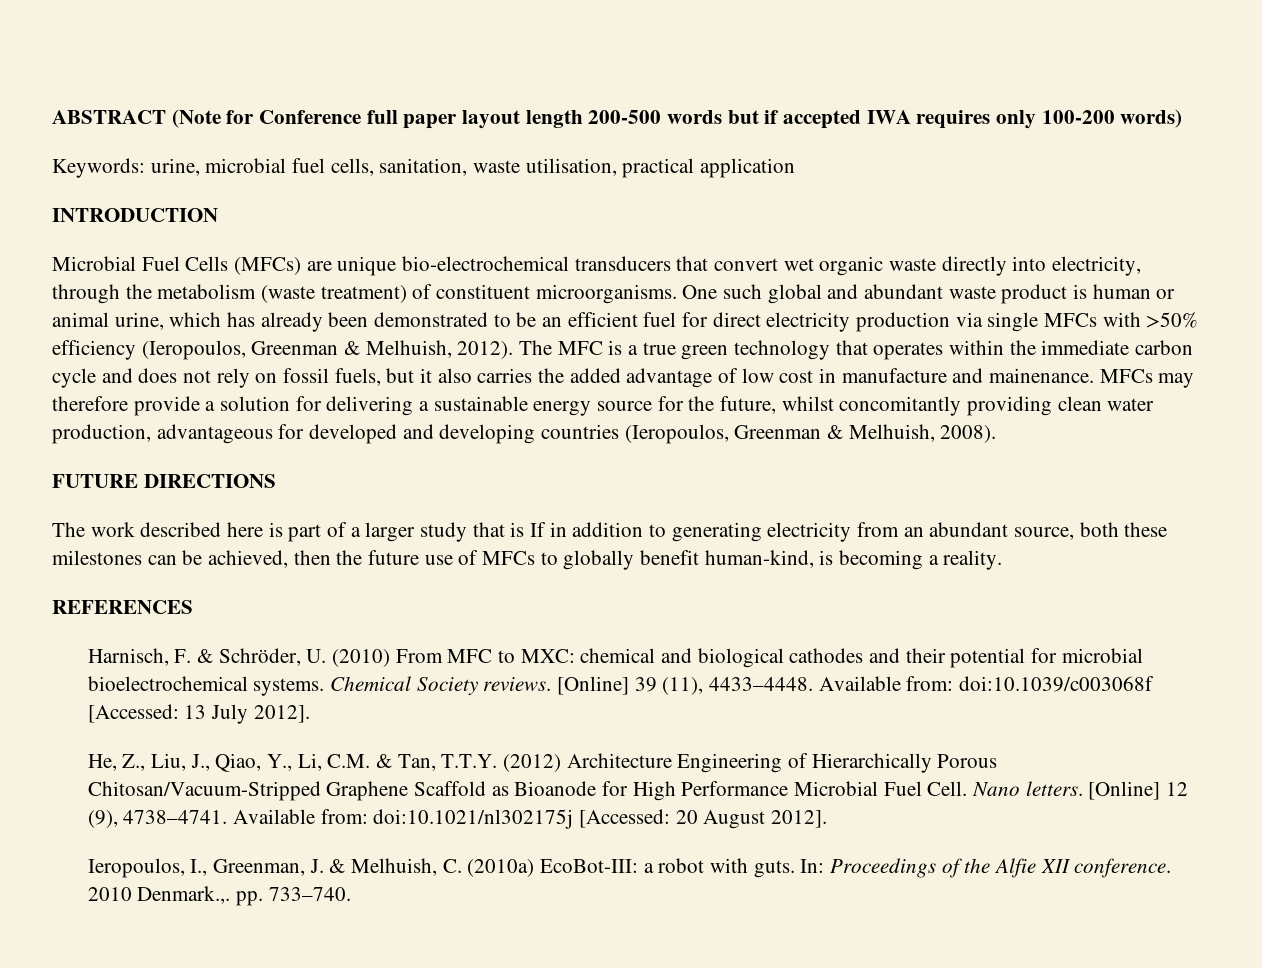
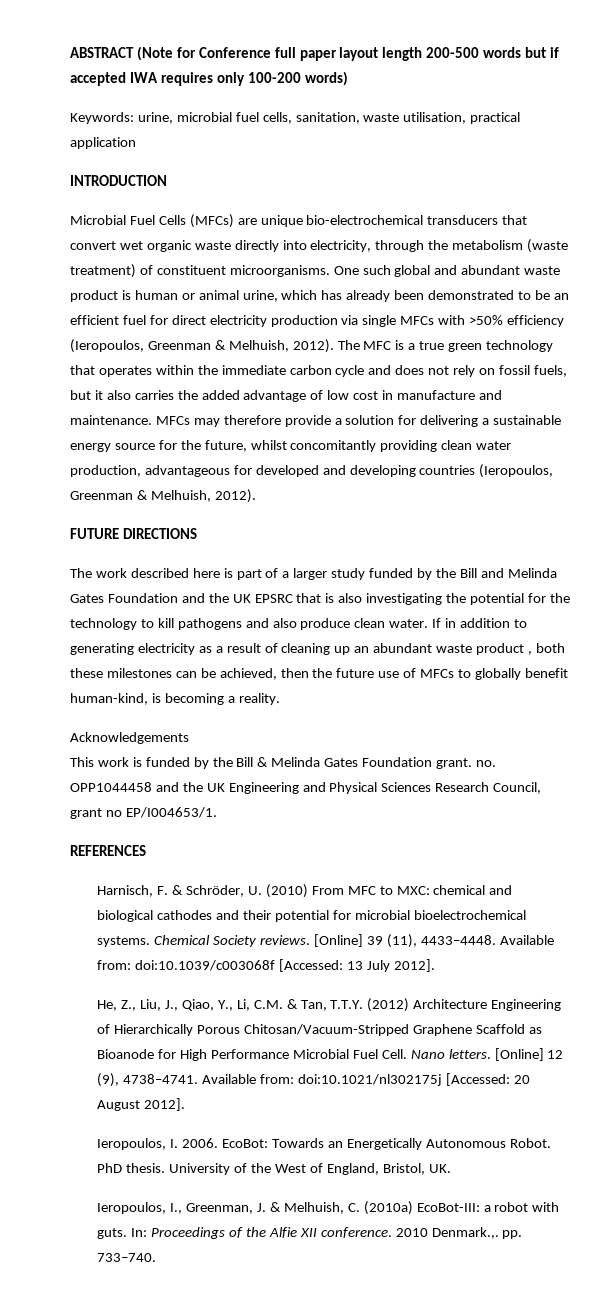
[989,368,1095,383] mainenance. -> [70,415,152,425] maintenance.
[940,425,997,443] 2008). -> [214,489,256,503] 2012).
[472,522,525,537] that is -> [369,568,557,580] [70,593,570,605] [70,618,429,630] funded by the Bill and Melinda Gates Foundation and the UK EPSRC that is also investigating the potential for the technology to kill pathogens and also produce clean water.
[857,522,1075,540] from an abundant source, -> [198,643,532,655] as a result of cleaning up an abundant waste product ,
(1003, 560) none -> [70,732,189,744] [70,757,496,769] [70,782,542,794] [70,807,217,819] // Acknowledgements // This work is funded by the Bill & Melinda Gates Foundation grant. no. OPP1044458 and the UK Engineering and Physical Sciences Research Council, grant no EP/I004653/1.
(828, 819) none -> [97,1138,551,1150] [97,1163,451,1175] // Ieropoulos, I. 2006. EcoBot: Towards an Energetically Autonomous Robot. PhD thesis. University of the West of England, Bristol, UK.

